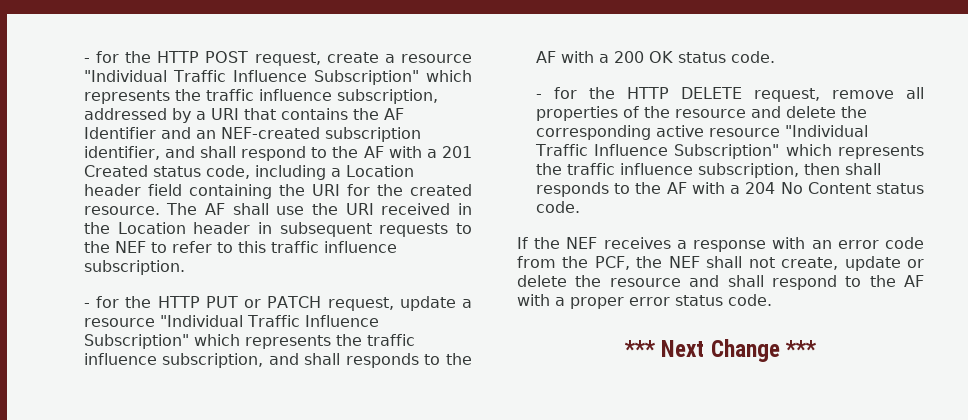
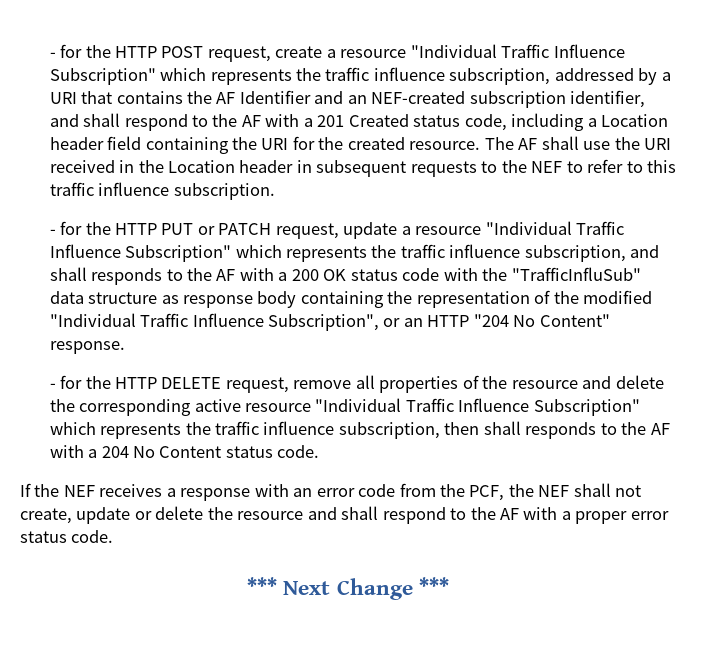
[730,51,775,63] code. -> [402,267,641,281] [49,290,653,308] [49,313,610,331] [49,341,125,354] code with the "TrafficInfluSub" data structure as response body containing the representation of the modified "Individual Traffic Influence Subscription", or an HTTP "204 No Content" response.

